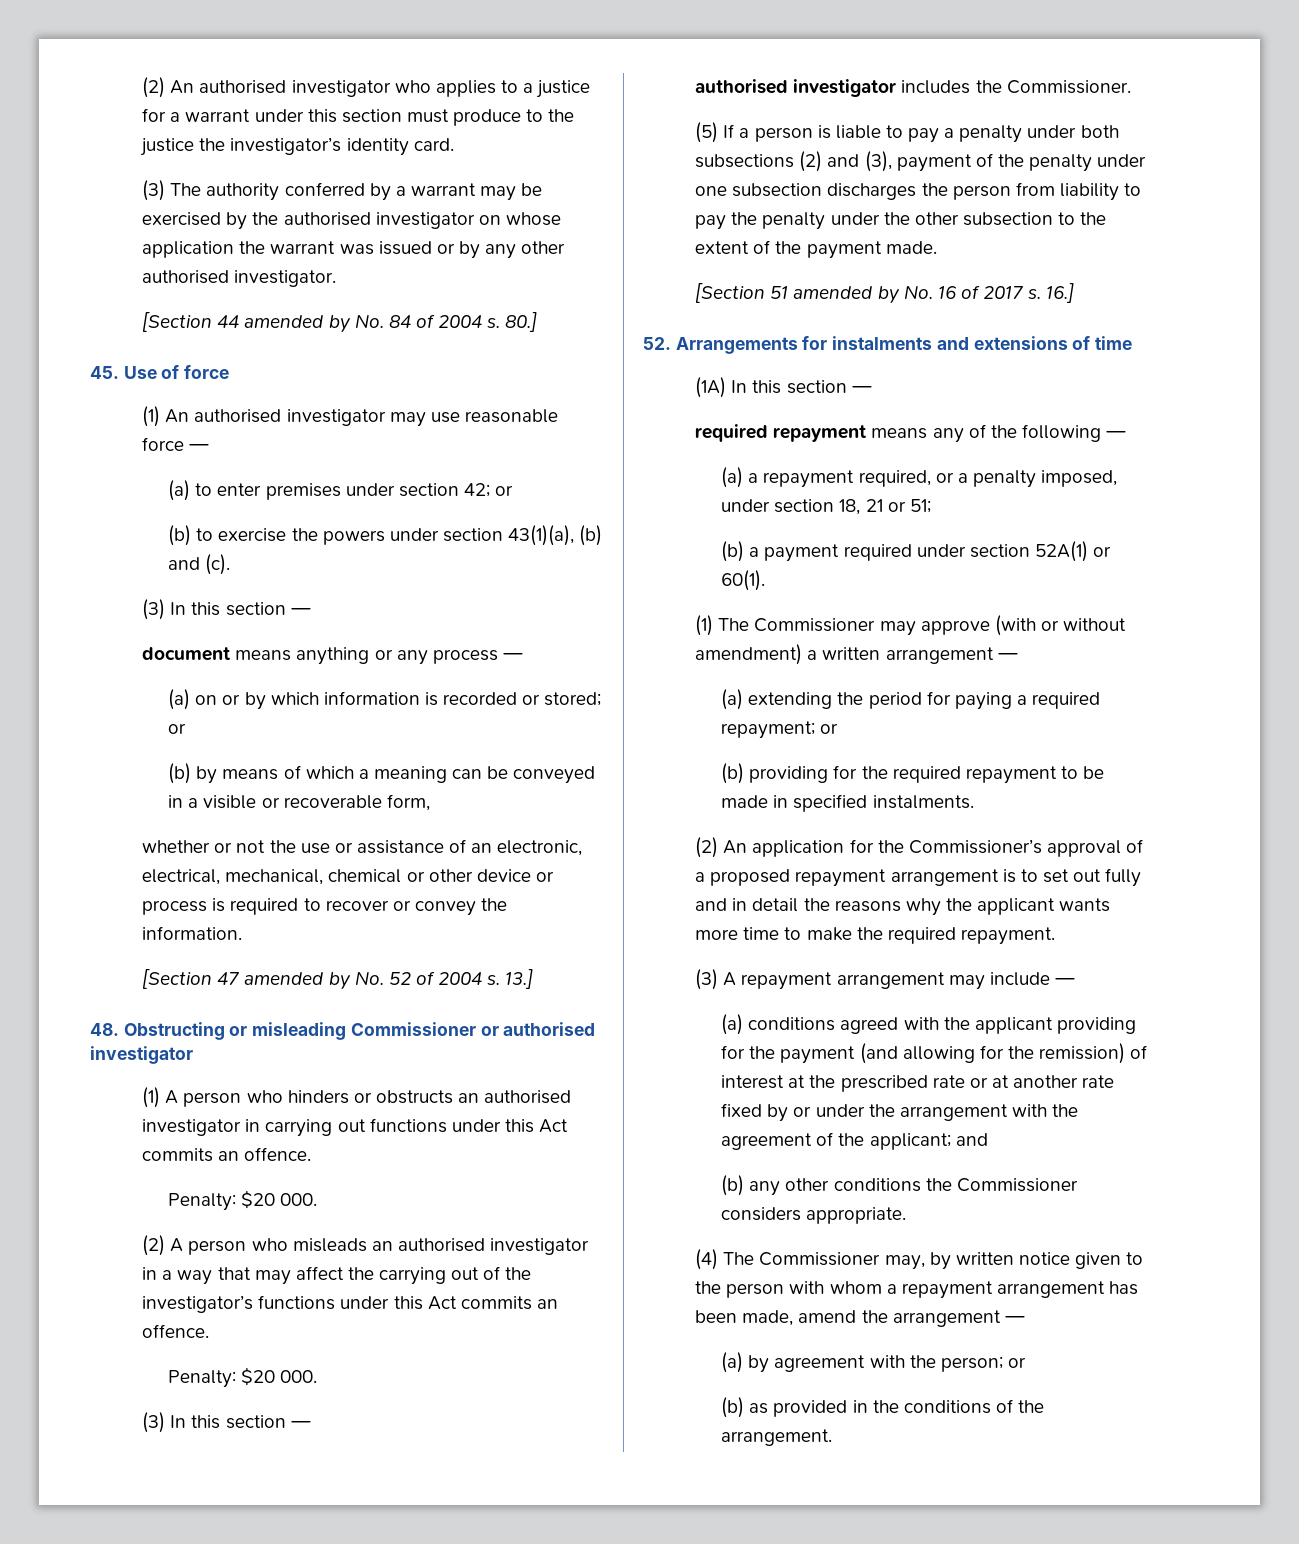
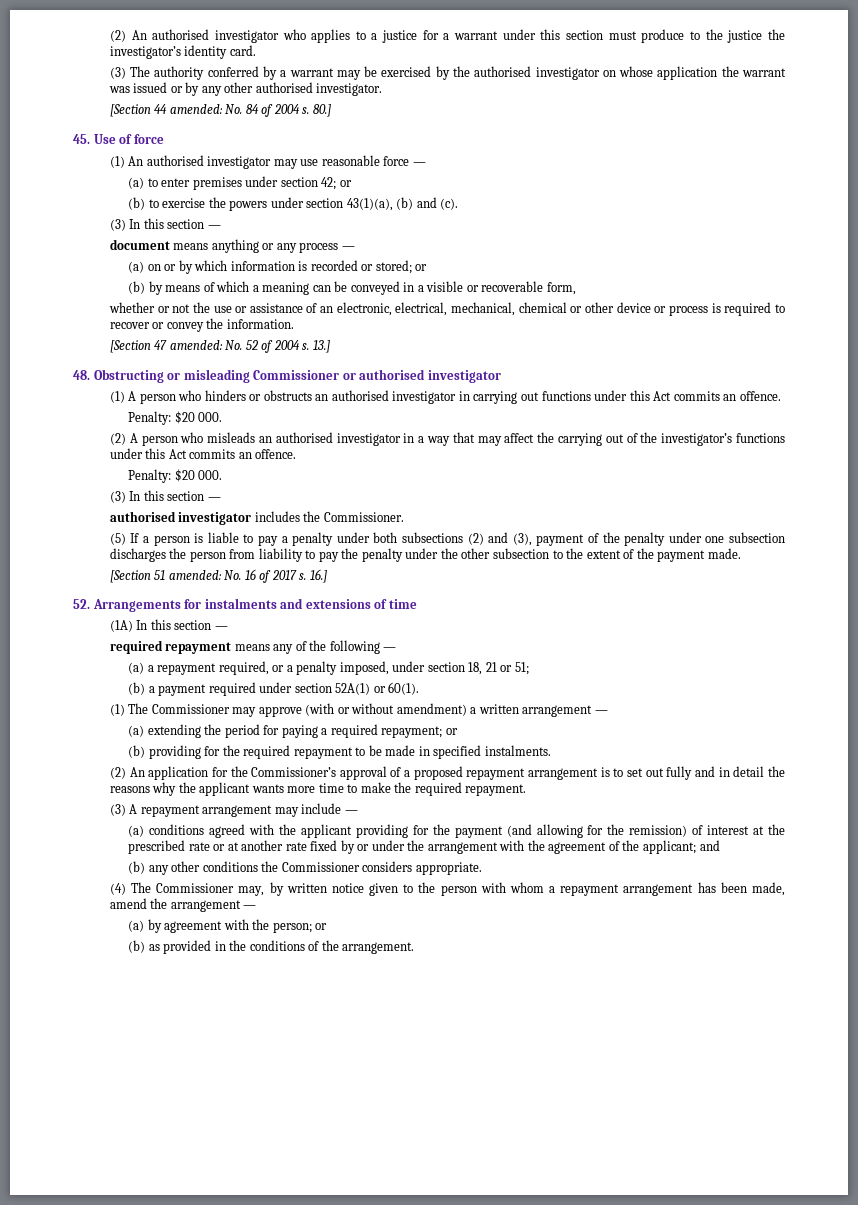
[244,315,351,333] amended by -> [169,104,223,114] amended:
[244,972,351,990] amended by -> [169,340,223,350] amended:
[793,286,900,304] amended by -> [168,570,222,580] amended:

